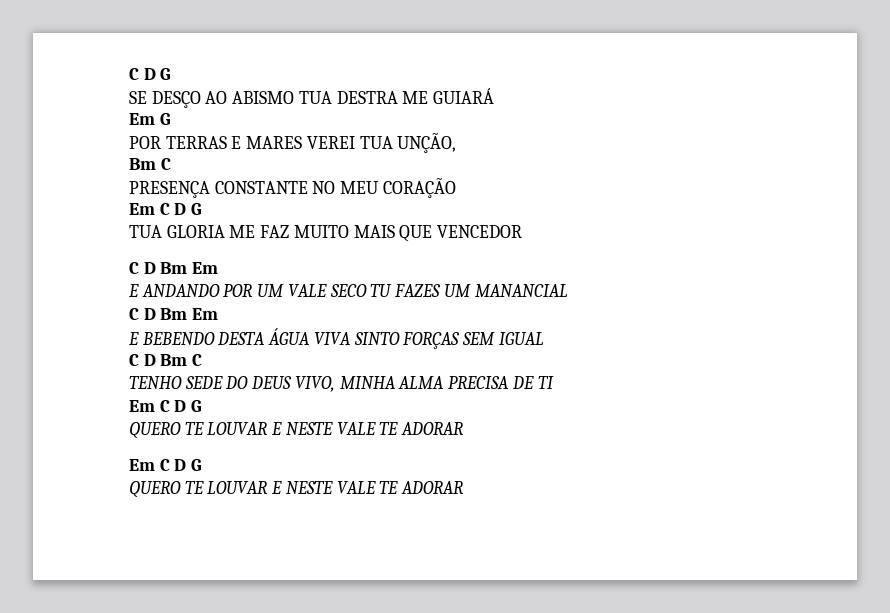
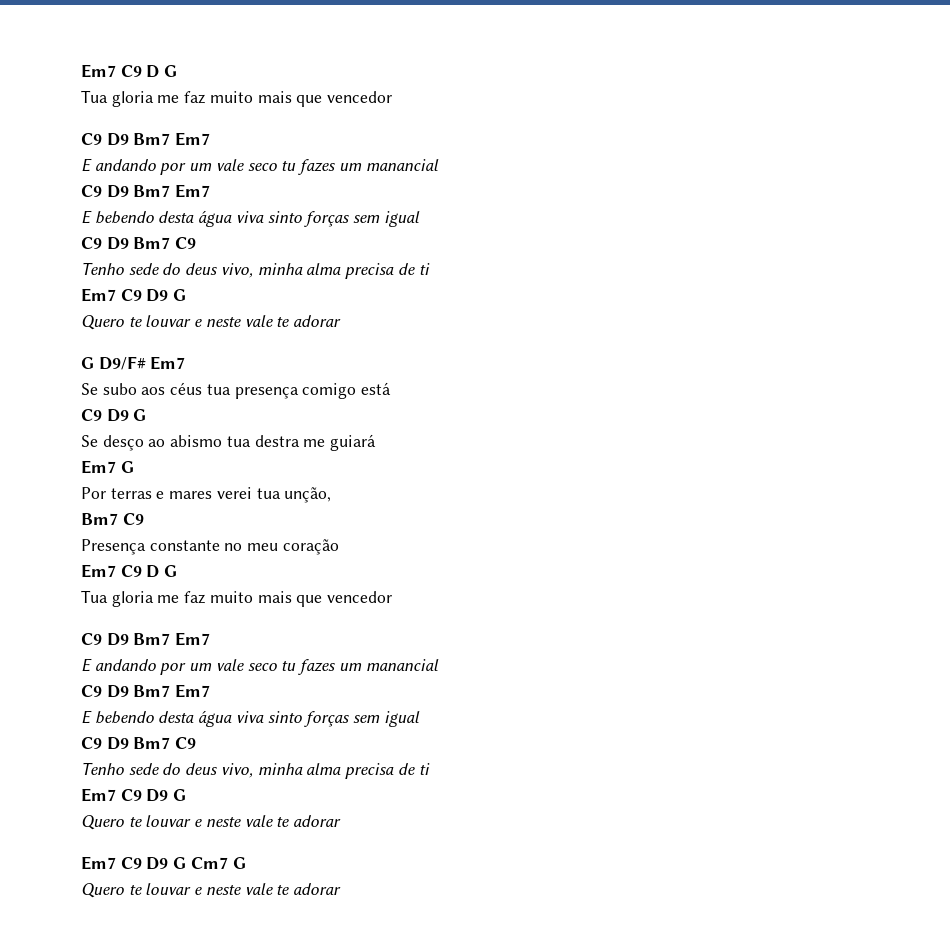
[129,68,172,80] [129,88,495,108] [129,113,171,125] [129,133,457,153] [129,158,171,170] [129,178,456,198] [129,203,203,215] [129,225,523,242] [129,262,219,274] [128,284,568,297] [129,308,219,320] [128,328,544,349] [129,354,203,366] [129,376,554,392] [129,400,203,412] [129,422,465,439] [129,459,203,471] [129,481,465,498] C D G // SE DESÇO AO ABISMO TUA DESTRA ME GUIARÁ // Em G // POR TERRAS E MARES VEREI TUA UNÇÃO, // Bm C // PRESENÇA CONSTANTE NO MEU CORAÇÃO // Em C D G // TUA GLORIA ME FAZ MUITO MAIS QUE VENCEDOR // C D Bm Em // E ANDANDO POR UM VALE SECO TU FAZES UM MANANCIAL // C D Bm Em // E BEBENDO DESTA ÁGUA VIVA SINTO FORÇAS SEM IGUAL // C D Bm C // TENHO SEDE DO DEUS VIVO, MINHA ALMA PRECISA DE TI // Em C D G // QUERO TE LOUVAR E NESTE VALE TE ADORAR // Em C D G // QUERO TE LOUVAR E NESTE VALE TE ADORAR -> [81,64,178,78] [81,90,393,107] [81,132,211,146] [81,158,439,175] [81,184,211,198] [81,210,420,227] [81,237,197,250] [81,262,430,279] [81,288,187,302] [81,315,342,330] [81,356,186,370] [81,382,392,399] [81,409,147,422] [81,434,377,451] [81,460,134,474] [81,487,332,503] [81,513,144,525] [81,539,339,555] [81,564,178,578] [81,590,393,607] [81,632,211,646] [81,658,439,675] [81,684,211,698] [81,710,420,727] [81,737,197,750] [81,762,430,779] [81,788,187,802] [81,815,342,830] [81,856,246,870] [81,883,342,898] Em7 C9 D G // Tua gloria me faz muito mais que vencedor // C9 D9 Bm7 Em7 // E andando por um vale seco tu fazes um manancial // C9 D9 Bm7 Em7 // E bebendo desta água viva sinto forças sem igual // C9 D9 Bm7 C9 // Tenho sede do deus vivo, minha alma precisa de ti // Em7 C9 D9 G // Quero te louvar e neste vale te adorar // G D9/F# Em7 // Se subo aos céus tua presença comigo está // C9 D9 G // Se desço ao abismo tua destra me guiará // Em7 G // Por terras e mares verei tua unção, // Bm7 C9 // Presença constante no meu coração // Em7 C9 D G // Tua gloria me faz muito mais que vencedor // C9 D9 Bm7 Em7 // E andando por um vale seco tu fazes um manancial // C9 D9 Bm7 Em7 // E bebendo desta água viva sinto forças sem igual // C9 D9 Bm7 C9 // Tenho sede do deus vivo, minha alma precisa de ti // Em7 C9 D9 G // Quero te louvar e neste vale te adorar // Em7 C9 D9 G Cm7 G // Quero te louvar e neste vale te adorar

